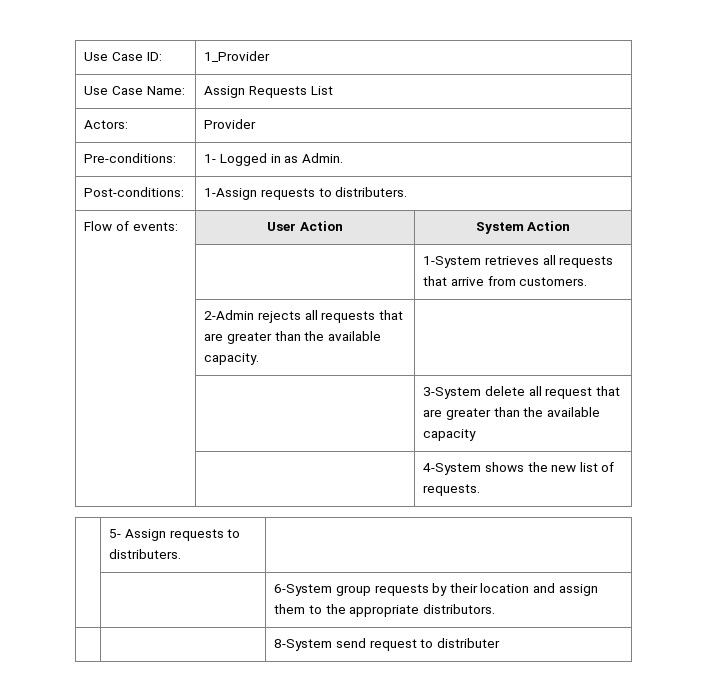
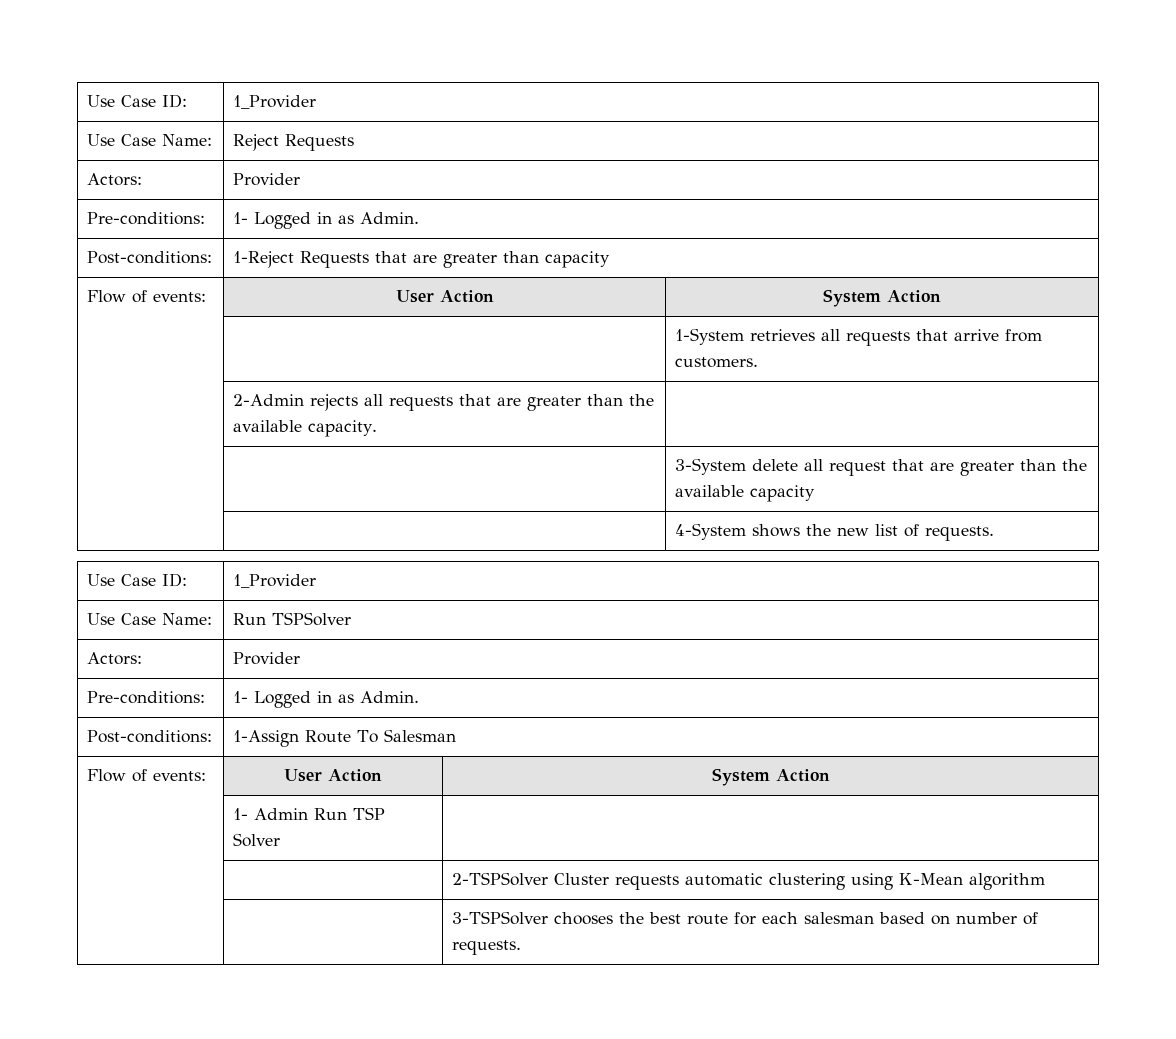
[84,52,162,61] [204,51,271,62] [84,86,185,95] [204,86,333,98] [84,120,129,129] [204,119,257,129] [84,153,177,163] [204,153,343,166] [84,187,185,197] [204,187,408,200] Use Case ID: | 1_Provider // Use Case Name: | Assign Requests List // Actors: | Provider // Pre-conditions: | 1- Logged in as Admin. // Post-conditions: | 1-Assign requests to distributers. -> [87,94,188,108] [233,95,317,109] [87,134,213,146] [233,134,355,151] [87,173,143,186] [233,173,301,186] [87,212,206,225] [233,212,420,229] [87,251,213,264] [233,251,611,268] Use Case ID: | 1_Provider // Use Case Name: | Reject Requests // Actors: | Provider // Pre-conditions: | 1- Logged in as Admin. // Post-conditions: | 1-Reject Requests that are greater than capacity
[109,529,241,541] [109,549,182,559] [274,583,598,596] [274,604,495,617] [274,638,500,651] | 5- Assign requests to distributers. | // | | 6-System group requests by their location and assign them to the appropriate distributors. // | | 8-System send request to distributer -> [87,573,188,587] [233,574,317,588] [87,613,213,625] [233,612,352,626] [87,652,143,665] [233,652,301,665] [87,691,206,704] [233,691,420,708] [87,730,213,743] [233,729,457,747] [87,769,207,782] [284,769,382,782] [711,768,830,786] [233,807,386,820] [233,833,281,847] [452,872,1046,890] [452,911,1039,925] [452,940,522,955] Use Case ID: | 1_Provider // Use Case Name: | Run TSPSolver // Actors: | Provider // Pre-conditions: | 1- Logged in as Admin. // Post-conditions: | 1-Assign Route To Salesman // Flow of events: | User Action | System Action // | 1- Admin Run TSP Solver | // | | 2-TSPSolver Cluster requests automatic clustering using K-Mean algorithm // | | 3-TSPSolver chooses the best route for each salesman based on number of requests.

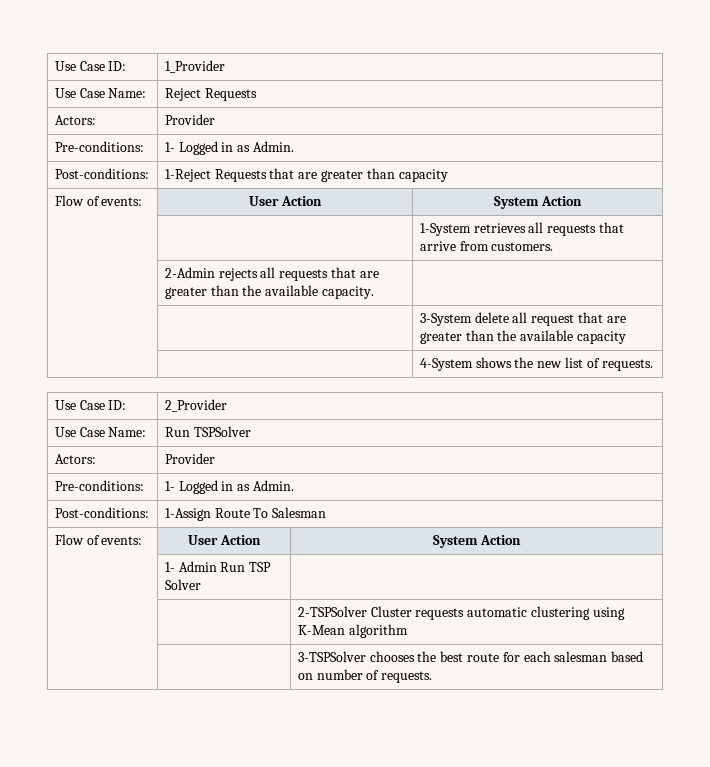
[233,574,317,588] 1_Provider -> [164,399,227,412] 2_Provider

